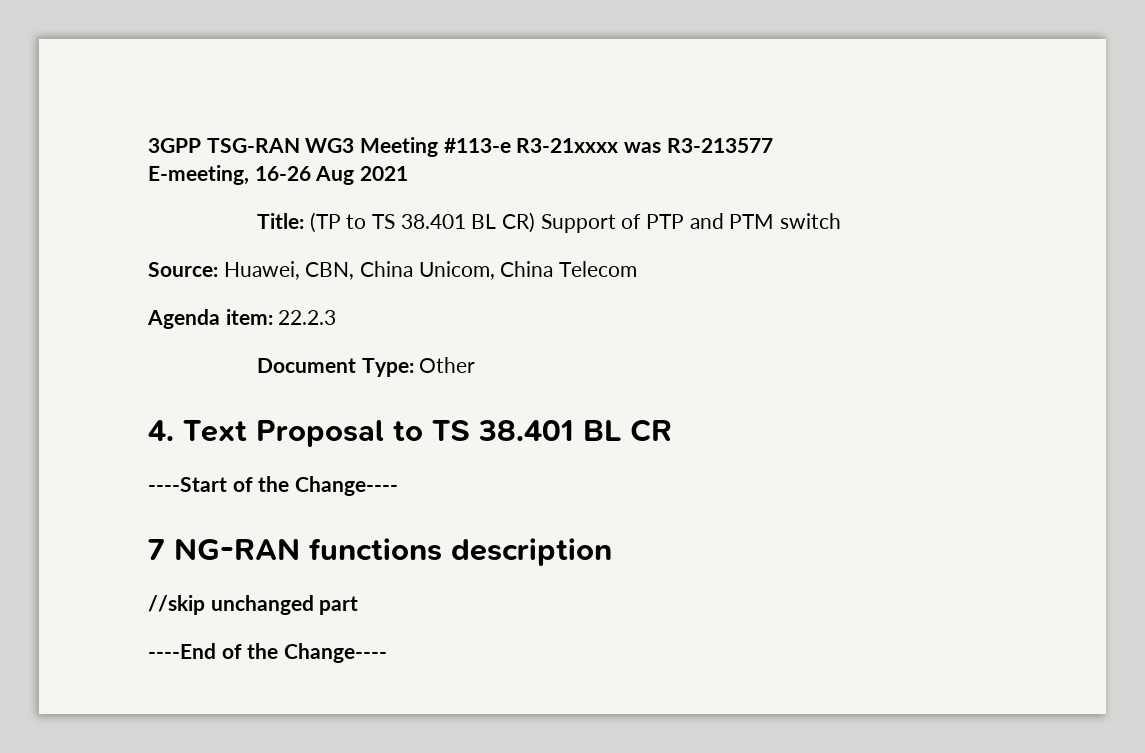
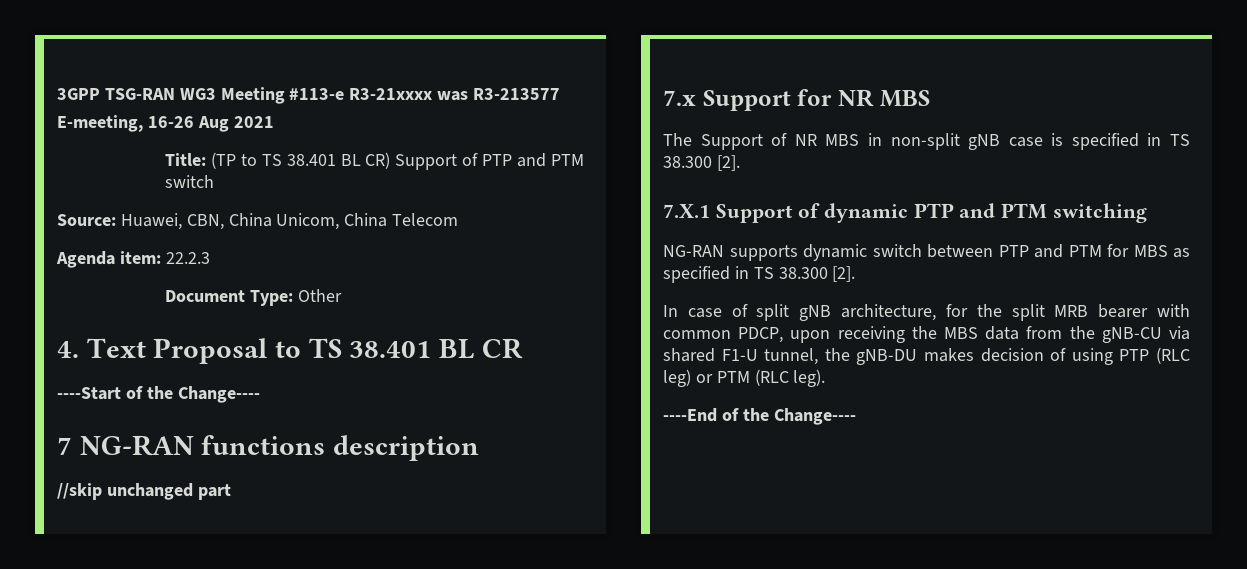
(359, 605) none -> [663,89,931,111] [663,133,1190,150] [663,155,740,171] [663,203,1147,223] [663,244,1190,261] [663,266,856,283] [663,304,1190,321] [663,326,1190,343] [663,347,1190,365] [663,369,826,387] // 7.x Support for NR MBS // The Support of NR MBS in non-split gNB case is specified in TS 38.300 [2]. // 7.X.1 Support of dynamic PTP and PTM switching // NG-RAN supports dynamic switch between PTP and PTM for MBS as specified in TS 38.300 [2]. // In case of split gNB architecture, for the split MRB bearer with common PDCP, upon receiving the MBS data from the gNB-CU via shared F1-U tunnel, the gNB-DU makes decision of using PTP (RLC leg) or PTM (RLC leg).

